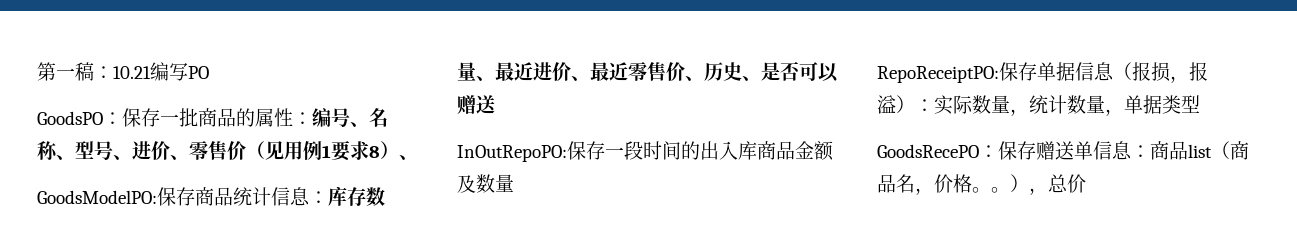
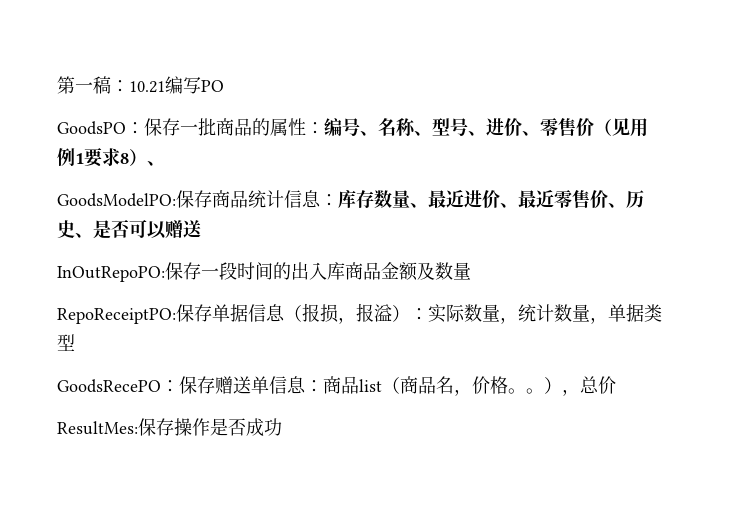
(1086, 183) none -> [57,418,282,436] // ResultMes:保存操作是否成功

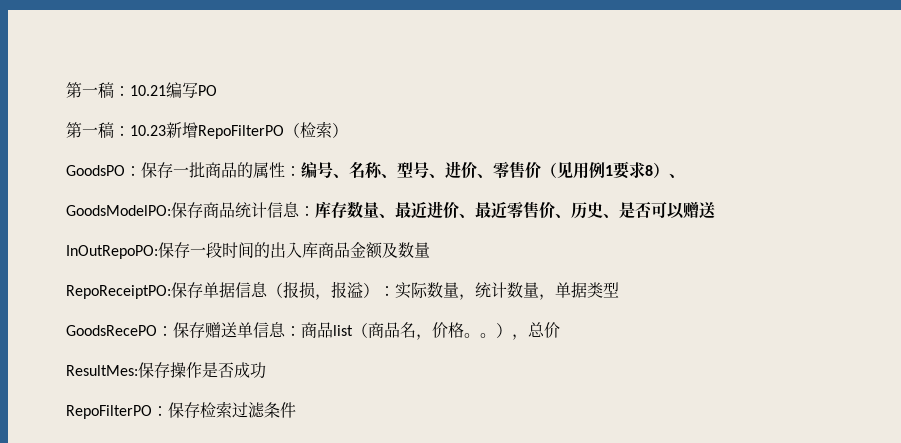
(224, 86) none -> [66,121,348,139] // 第一稿：10.23新增RepoFilterPO（检索）
(282, 427) none -> [66,401,296,419] // RepoFilterPO：保存检索过滤条件

